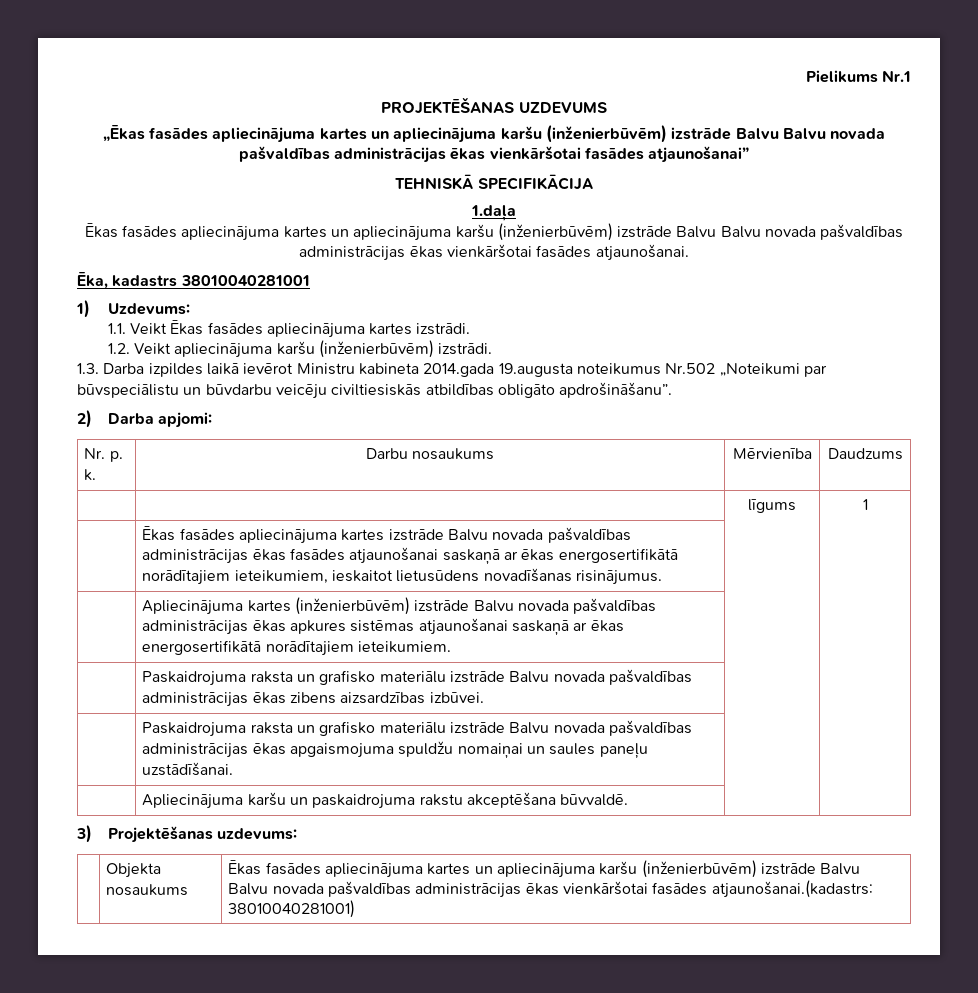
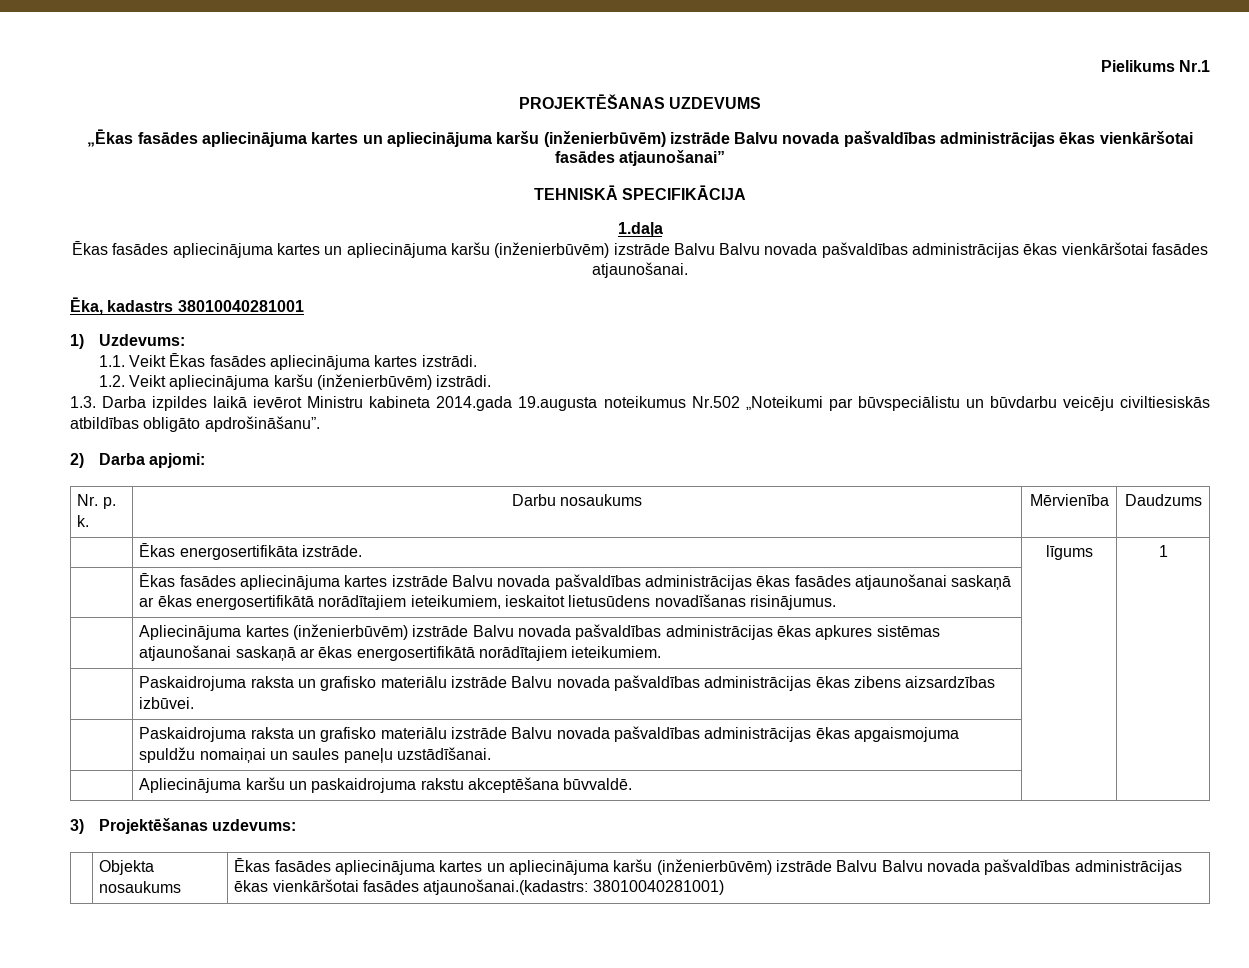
[782,128,826,139] Balvu -> (779, 138) none
(903, 454) none -> [139,543,362,560] Ēkas energosertifikāta izstrāde.

